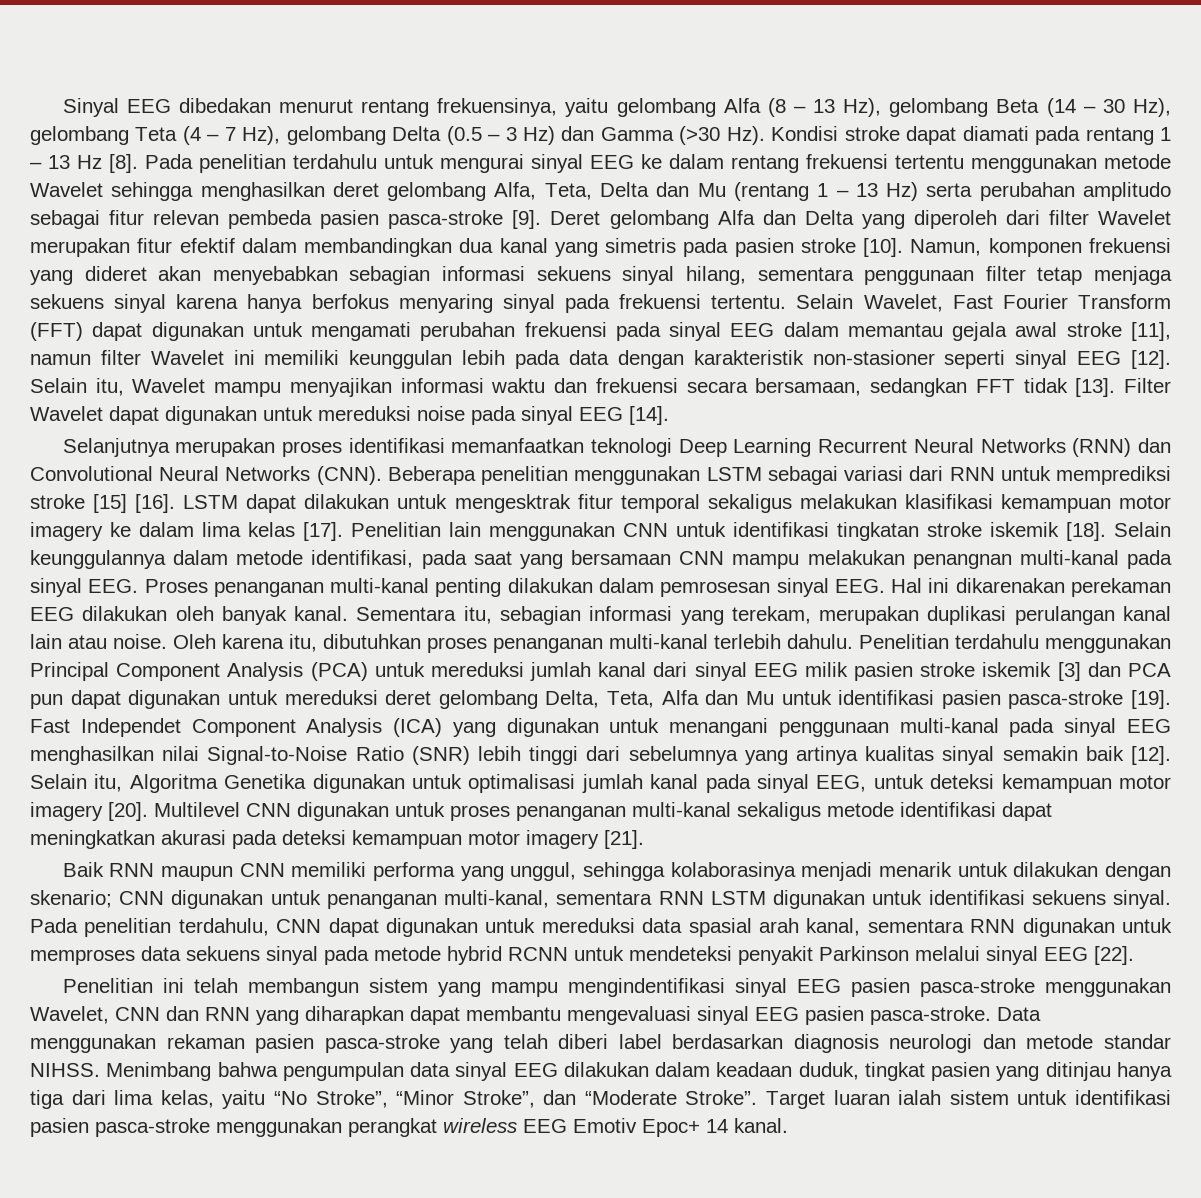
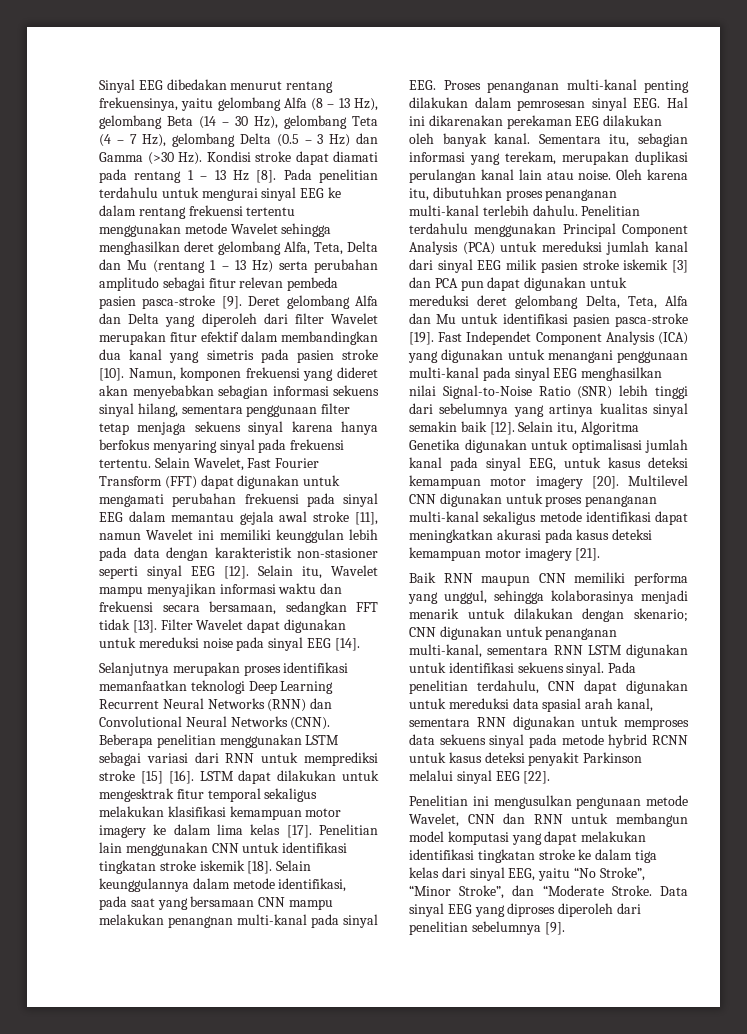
[100,350,141,365] filter -> (141, 536) none
(924, 781) none -> [608,457,641,468] kasus
(277, 839) none -> [576,529,610,540] kasus
[629,946,732,961] mendeteksi -> [448,752,525,763] kasus deteksi
[193,978,1171,997] [30,1006,1041,1025] [30,1034,1171,1053] [30,1062,1172,1081] [30,1090,214,1109] telah membangun sistem yang mampu mengindentifikasi sinyal EEG pasien pasca-stroke menggunakan Wavelet, CNN dan RNN yang diharapkan dapat membantu mengevaluasi sinyal EEG pasien pasca-stroke. Data menggunakan rekaman pasien pasca-stroke yang telah diberi label berdasarkan diagnosis neurologi dan metode standar NIHSS. Menimbang bahwa pengumpulan data sinyal EEG dilakukan dalam keadaan duduk, tingkat pasien yang ditinjau hanya tiga dari lima kelas, -> [493,795,688,809] [409,813,688,827] [409,831,647,845] [409,849,657,863] [409,867,536,881] mengusulkan pengunaan metode Wavelet, CNN dan RNN untuk membangun model komputasi yang dapat melakukan identifikasi tingkatan stroke ke dalam tiga kelas dari sinyal EEG,
[685,1090,1171,1109] [30,1118,788,1137] Stroke”. Target luaran ialah sistem untuk identifikasi pasien pasca-stroke menggunakan perangkat wireless EEG Emotiv Epoc+ 14 kanal. -> [611,885,688,896] [409,903,641,917] [409,921,565,935] Stroke. Data sinyal EEG yang diproses diperoleh dari penelitian sebelumnya [9].

